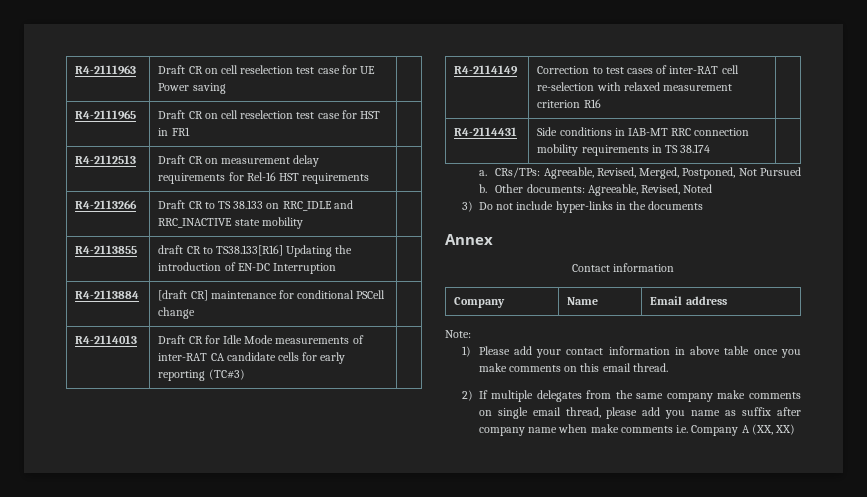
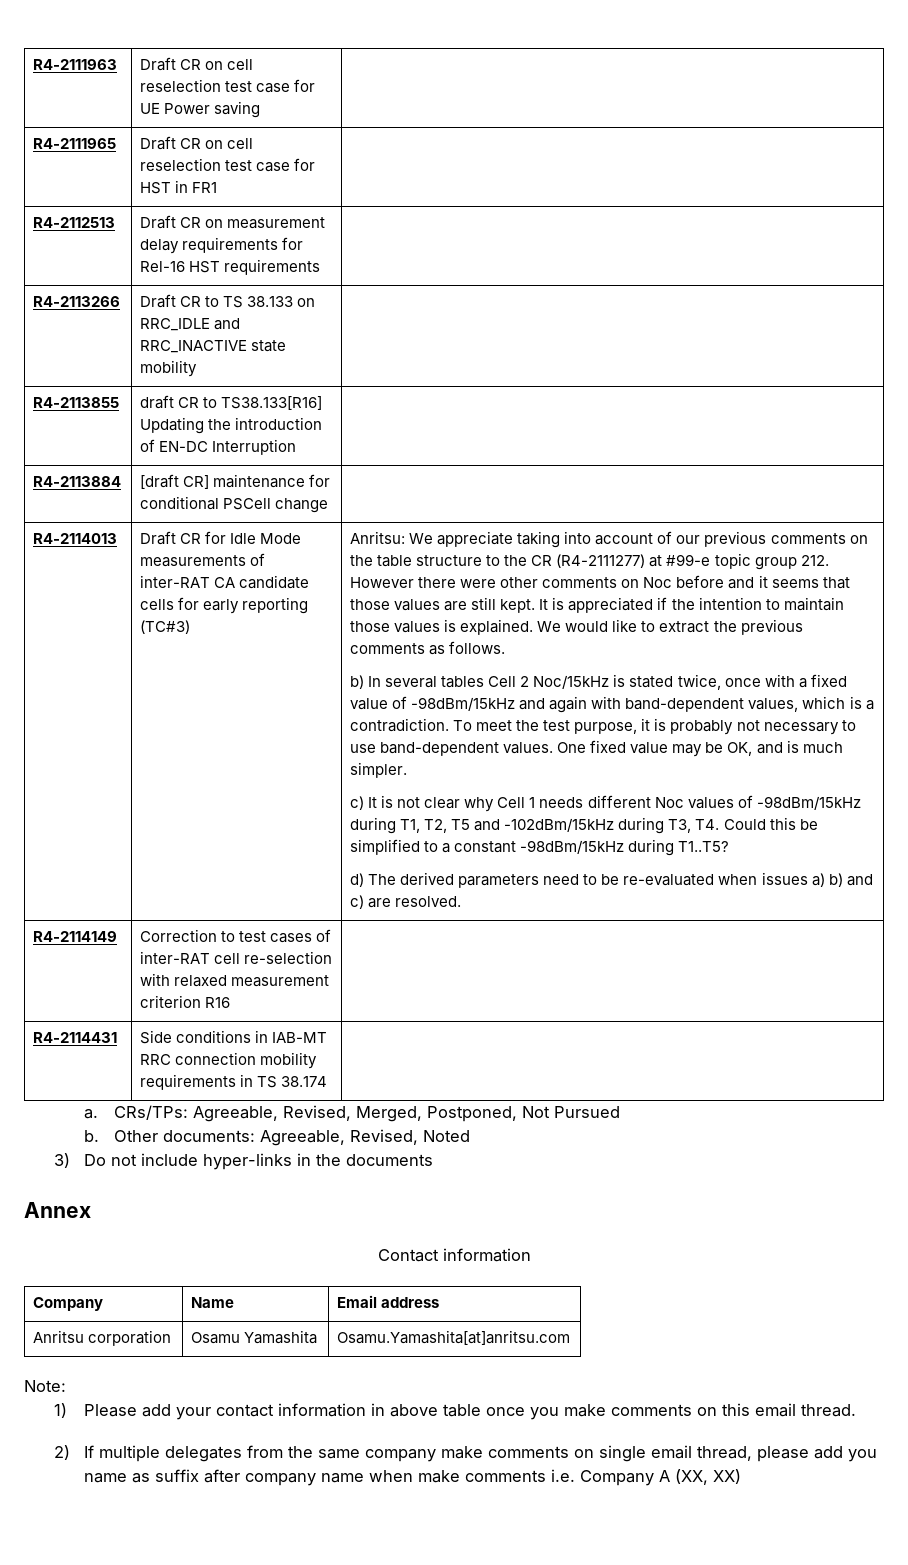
(245, 374) none -> [350,531,868,548] [350,553,829,570] [350,575,850,589] [350,597,844,613] [350,619,803,635] [350,641,506,655] [350,674,847,690] [350,696,874,713] [350,718,856,735] [350,740,843,757] [350,762,408,778] [350,795,861,812] [350,817,818,834] [350,839,730,856] [350,872,873,888] [350,895,462,909] Anritsu: We appreciate taking into account of our previous comments on the table structure to the CR (R4-2111277) at #99-e topic group 212. However there were other comments on Noc before and it seems that those values are still kept. It is appreciated if the intention to maintain those values is explained. We would like to extract the previous comments as follows. // b) In several tables Cell 2 Noc/15kHz is stated twice, once with a fixed value of -98dBm/15kHz and again with band-dependent values, which is a contradiction. To meet the test purpose, it is probably not necessary to use band-dependent values. One fixed value may be OK, and is much simpler. // c) It is not clear why Cell 1 needs different Noc values of -98dBm/15kHz during T1, T2, T5 and -102dBm/15kHz during T3, T4. Could this be simplified to a constant -98dBm/15kHz during T1..T5? // d) The derived parameters need to be re-evaluated when issues a) b) and c) are resolved.
(727, 300) none -> [33,1330,172,1346] [191,1330,318,1344] [337,1330,571,1345] // Anritsu corporation | Osamu Yamashita | Osamu.Yamashita[at]anritsu.com

